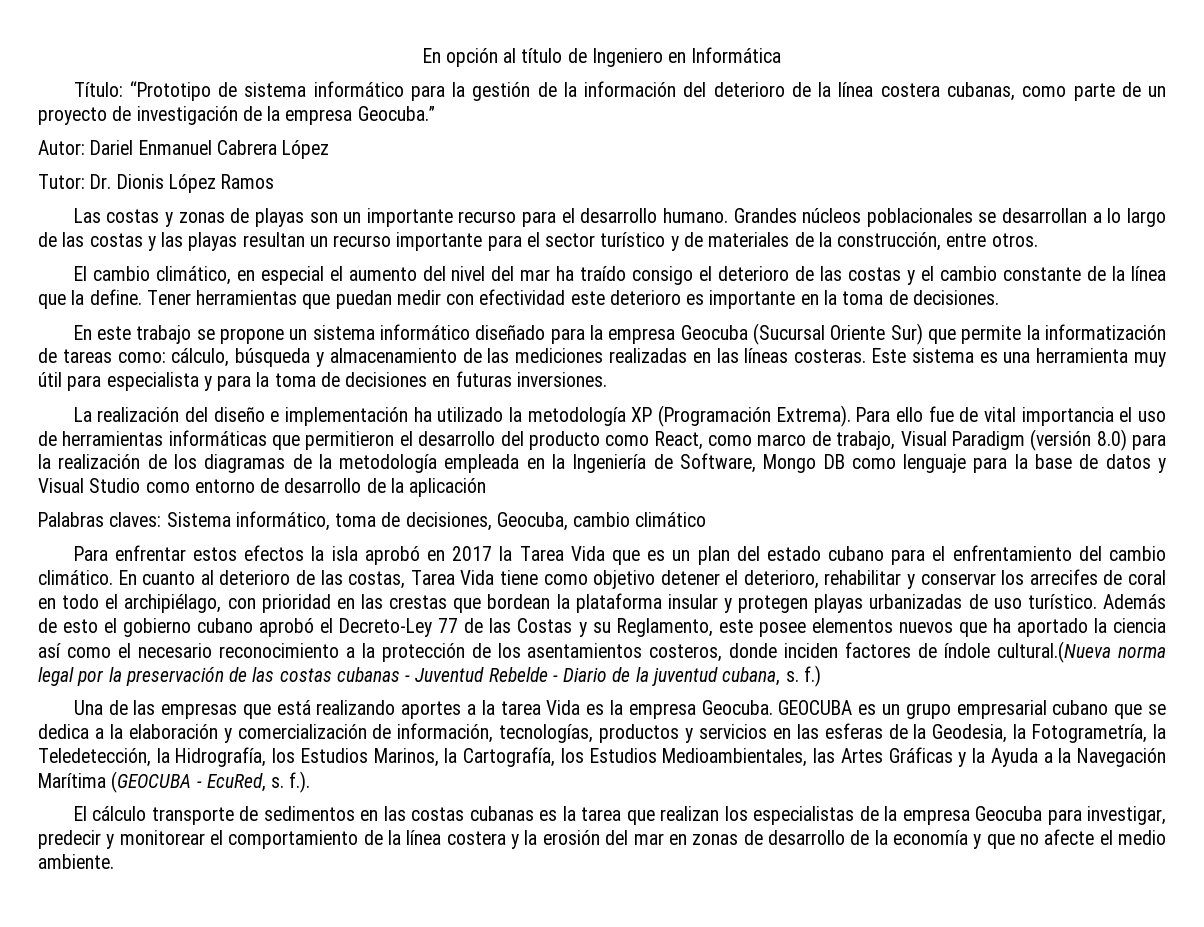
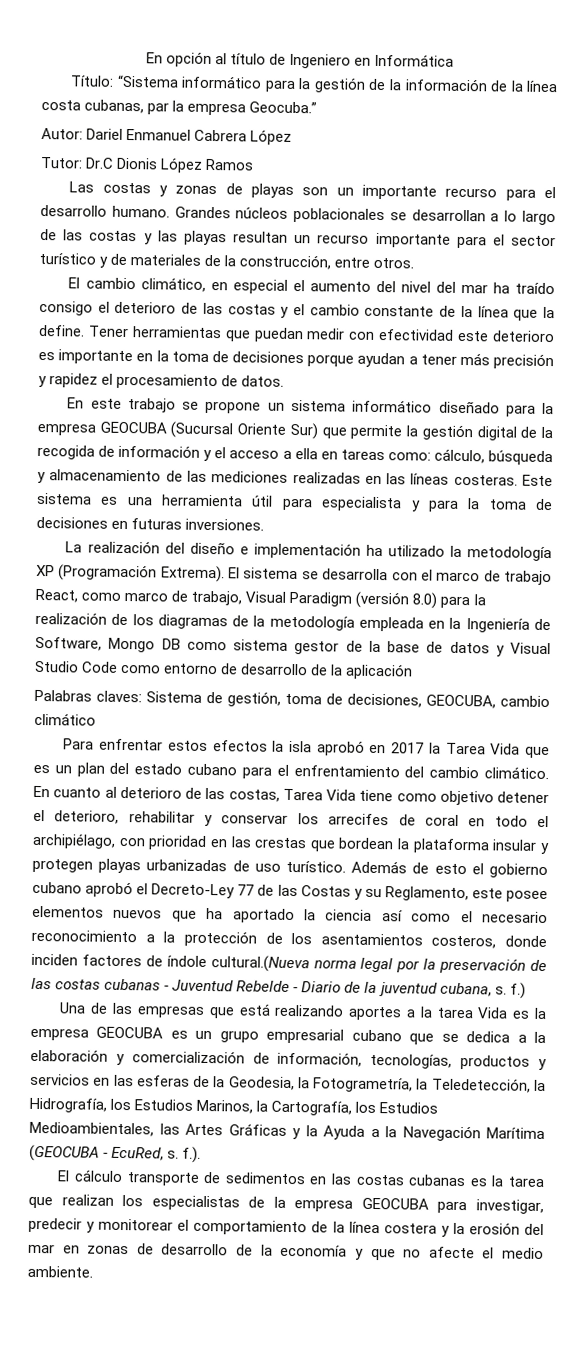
[129,81,307,101] “Prototipo de sistema -> [116,74,179,88] “Sistema
[683,82,1166,101] [38,106,262,125] del deterioro de la línea costera cubanas, como parte de un proyecto de investigación de -> [489,80,558,93] [41,99,170,115] de la línea costa cubanas, par
[90,174,112,189] Dr. -> [85,157,115,169] Dr.C
[912,290,999,305] decisiones. -> [231,351,555,370] [38,373,285,390] decisiones porque ayudan a tener más precisión y rapidez el procesamiento de datos.
[680,325,748,340] Geocuba -> [99,421,167,434] GEOCUBA
[1045,324,1166,340] [38,348,57,363] informatización de -> [421,424,554,441] [37,444,338,462] gestión digital de la recogida de información y el acceso a ella en
[1133,352,1166,367] muy -> (244, 500) none
[856,406,1167,426] [38,430,650,450] Para ello fue de vital importancia el uso de herramientas informáticas que permitieron el desarrollo del producto como -> [228,567,553,586] El sistema se desarrolla con el marco de trabajo
[903,454,1008,473] lenguaje para -> [233,639,363,655] sistema gestor de
(141, 485) none -> [81,661,119,673] Code
[235,511,330,531] informático, -> [206,691,281,707] de gestión,
[496,512,568,531] Geocuba, -> [426,694,496,709] GEOCUBA,
[701,700,773,715] Geocuba. -> (89, 1034) none
[975,806,1043,821] Geocuba -> [361,1197,429,1210] GEOCUBA

